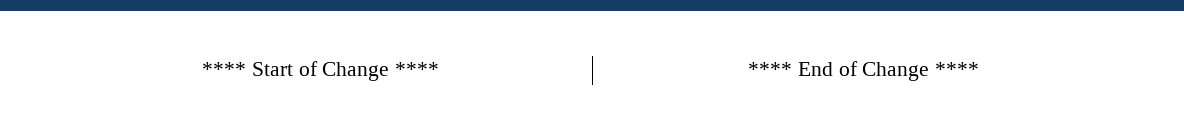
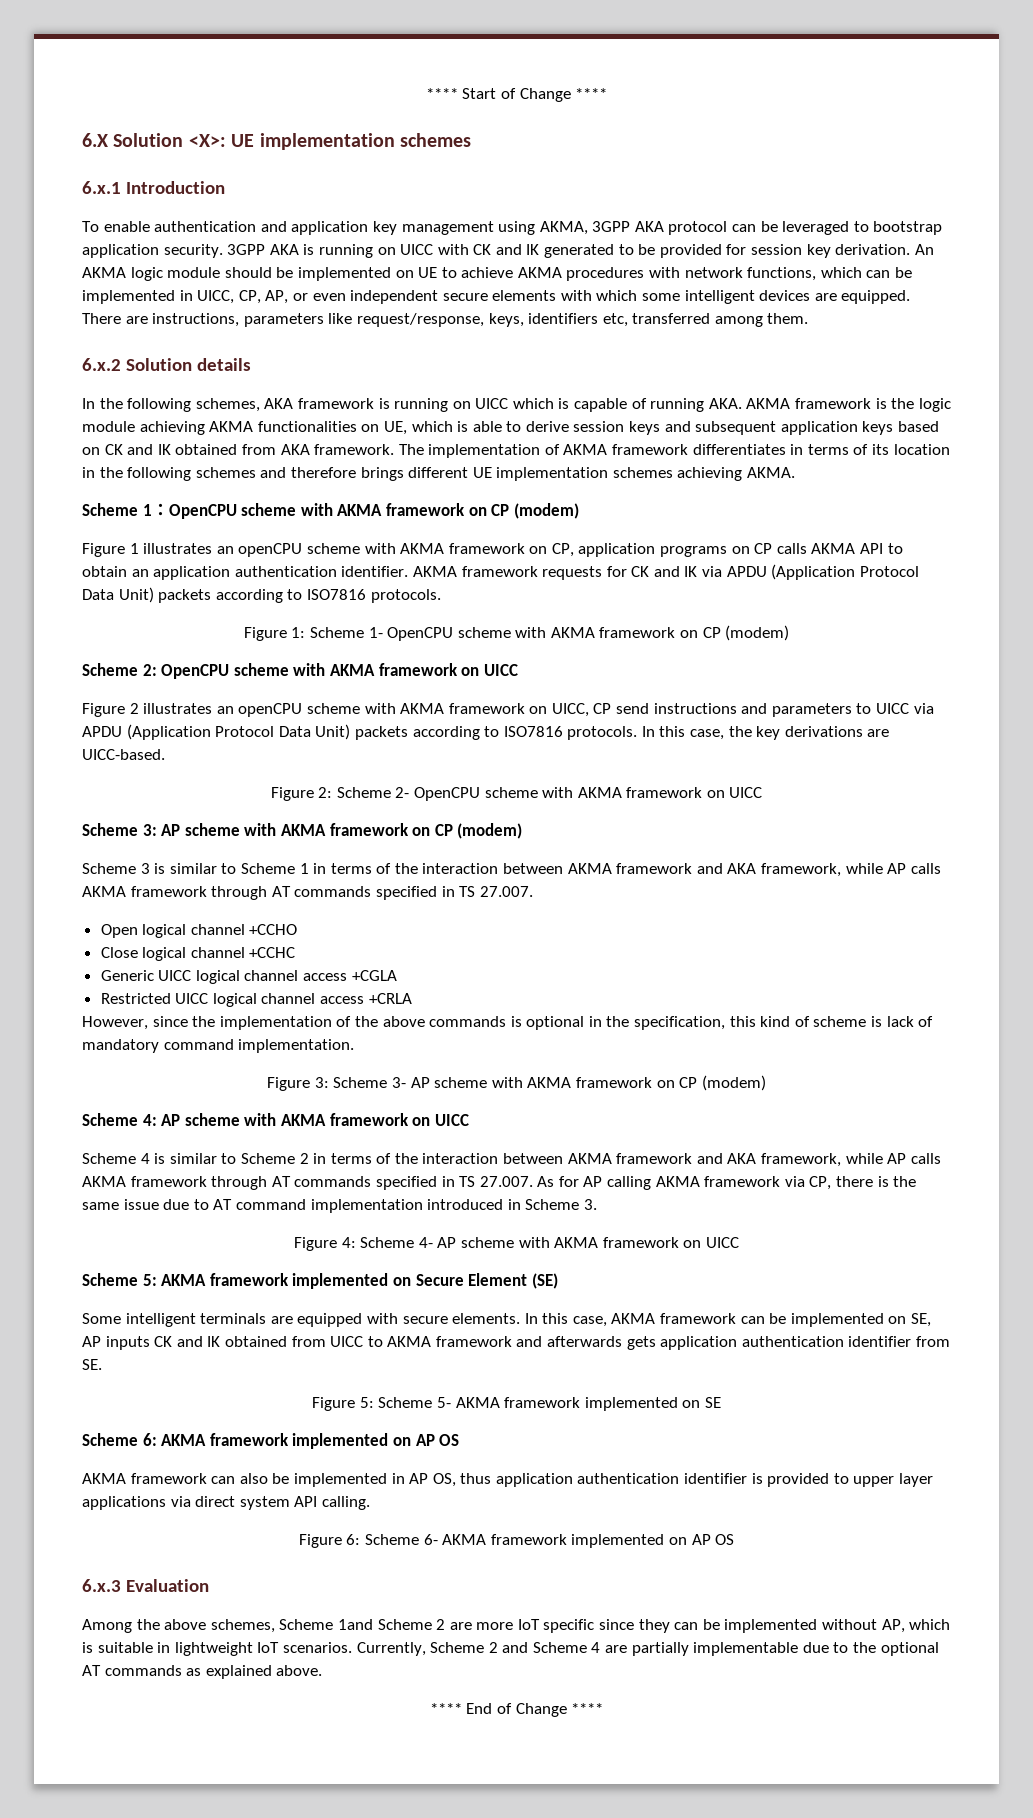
(440, 69) none -> [82,133,471,150] [82,181,225,194] [82,221,943,235] [82,244,934,258] [82,267,913,281] [82,290,911,304] [82,313,809,327] [82,358,251,371] [82,398,951,412] [82,421,940,435] [82,444,950,458] [82,467,796,481] [82,503,579,519] [82,543,903,557] [82,564,919,580] [82,587,441,603] [243,625,790,641] [82,663,518,679] [82,703,934,717] [82,724,890,740] [82,749,165,760] [270,787,763,801] [82,823,523,839] [82,863,941,877] [82,886,533,900] [100,924,298,938] [100,947,296,961] [100,970,397,984] [100,993,412,1007] [82,1016,934,1030] [82,1039,355,1053] [267,1075,766,1091] [82,1113,469,1126] [82,1153,941,1167] [82,1176,917,1190] [82,1199,597,1213] [294,1237,739,1251] [82,1273,558,1289] [82,1313,932,1327] [82,1336,951,1350] [82,1359,102,1370] [312,1397,721,1411] [82,1433,460,1449] [82,1473,934,1487] [82,1496,370,1510] [298,1534,735,1548] [82,1579,209,1592] [82,1619,951,1633] [82,1642,939,1656] [82,1665,323,1679] // 6.X Solution <X>: UE implementation schemes // 6.x.1 Introduction // To enable authentication and application key management using AKMA, 3GPP AKA protocol can be leveraged to bootstrap application security. 3GPP AKA is running on UICC with CK and IK generated to be provided for session key derivation. An AKMA logic module should be implemented on UE to achieve AKMA procedures with network functions, which can be implemented in UICC, CP, AP, or even independent secure elements with which some intelligent devices are equipped. There are instructions, parameters like request/response, keys, identifiers etc, transferred among them. // 6.x.2 Solution details // In the following schemes, AKA framework is running on UICC which is capable of running AKA. AKMA framework is the logic module achieving AKMA functionalities on UE, which is able to derive session keys and subsequent application keys based on CK and IK obtained from AKA framework. The implementation of AKMA framework differentiates in terms of its location in the following schemes and therefore brings different UE implementation schemes achieving AKMA. // Scheme 1：OpenCPU scheme with AKMA framework on CP (modem) // Figure 1 illustrates an openCPU scheme with AKMA framework on CP, application programs on CP calls AKMA API to obtain an application authentication identifier. AKMA framework requests for CK and IK via APDU (Application Protocol Data Unit) packets according to ISO7816 protocols. // Figure 1: Scheme 1- OpenCPU scheme with AKMA framework on CP (modem) // Scheme 2: OpenCPU scheme with AKMA framework on UICC // Figure 2 illustrates an openCPU scheme with AKMA framework on UICC, CP send instructions and parameters to UICC via APDU (Application Protocol Data Unit) packets according to ISO7816 protocols. In this case, the key derivations are UICC-based. // Figure 2: Scheme 2- OpenCPU scheme with AKMA framework on UICC // Scheme 3: AP scheme with AKMA framework on CP (modem) // Scheme 3 is similar to Scheme 1 in terms of the interaction between AKMA framework and AKA framework, while AP calls AKMA framework through AT commands specified in TS 27.007. // Open logical channel +CCHO // Close logical channel +CCHC // Generic UICC logical channel access +CGLA // Restricted UICC logical channel access +CRLA // However, since the implementation of the above commands is optional in the specification, this kind of scheme is lack of mandatory command implementation. // Figure 3: Scheme 3- AP scheme with AKMA framework on CP (modem) // Scheme 4: AP scheme with AKMA framework on UICC // Scheme 4 is similar to Scheme 2 in terms of the interaction between AKMA framework and AKA framework, while AP calls AKMA framework through AT commands specified in TS 27.007. As for AP calling AKMA framework via CP, there is the same issue due to AT command implementation introduced in Scheme 3. // Figure 4: Scheme 4- AP scheme with AKMA framework on UICC // Scheme 5: AKMA framework implemented on Secure Element (SE) // Some intelligent terminals are equipped with secure elements. In this case, AKMA framework can be implemented on SE, AP inputs CK and IK obtained from UICC to AKMA framework and afterwards gets application authentication identifier from SE. // Figure 5: Scheme 5- AKMA framework implemented on SE // Scheme 6: AKMA framework implemented on AP OS // AKMA framework can also be implemented in AP OS, thus application authentication identifier is provided to upper layer applications via direct system API calling. // Figure 6: Scheme 6- AKMA framework implemented on AP OS // 6.x.3 Evaluation // Among the above schemes, Scheme 1and Scheme 2 are more IoT specific since they can be implemented without AP, which is suitable in lightweight IoT scenarios. Currently, Scheme 2 and Scheme 4 are partially implementable due to the optional AT commands as explained above.

